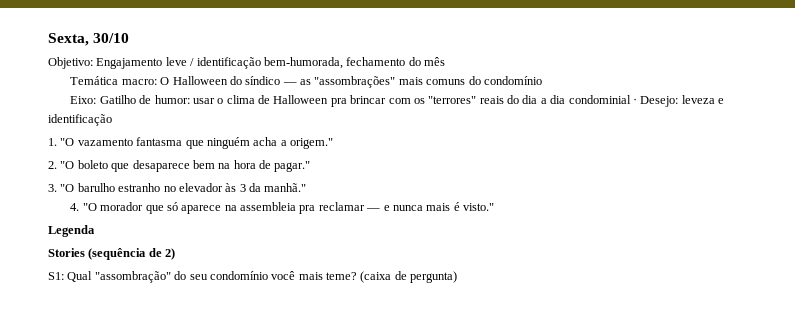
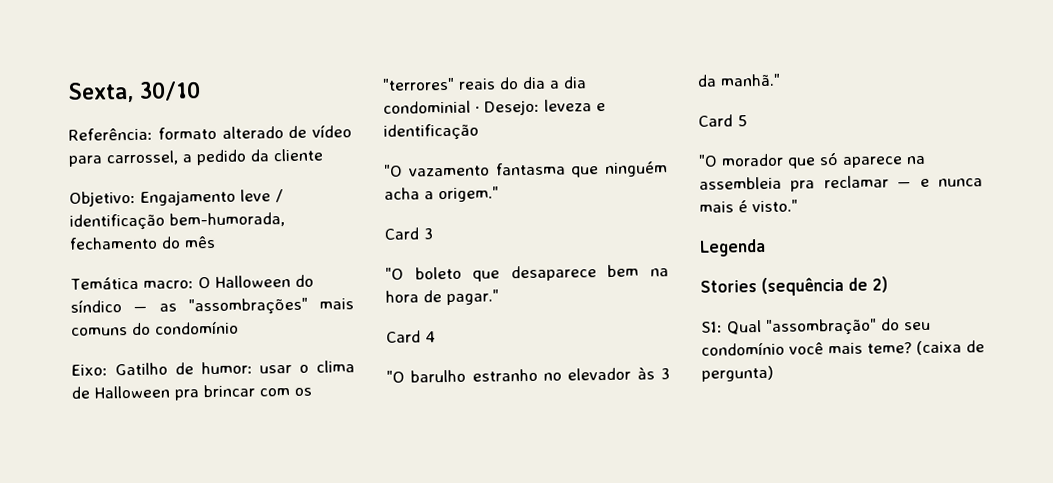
(130, 38) none -> [68,124,352,141] [68,148,323,167] // Referência: formato alterado de vídeo para carrossel, a pedido da cliente
[48,138,57,146] 1. -> (479, 132) none
[48,161,57,169] 2. -> [384,227,433,240] Card 3 //
[48,184,57,192] 3. -> [386,330,436,343] Card 4 //
[70,203,80,211] 4. -> [698,114,748,127] Card 5 //

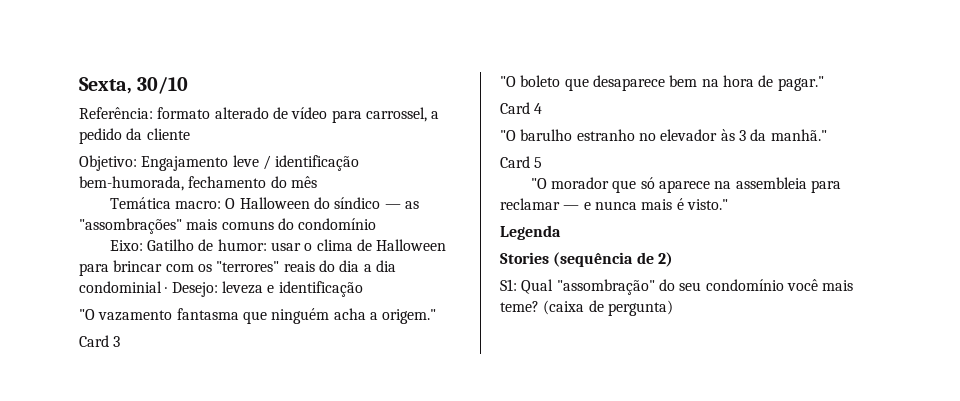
[174,389,199,401] pra -> [79,263,109,276] para
[790,180,816,192] pra -> [810,180,841,193] para

